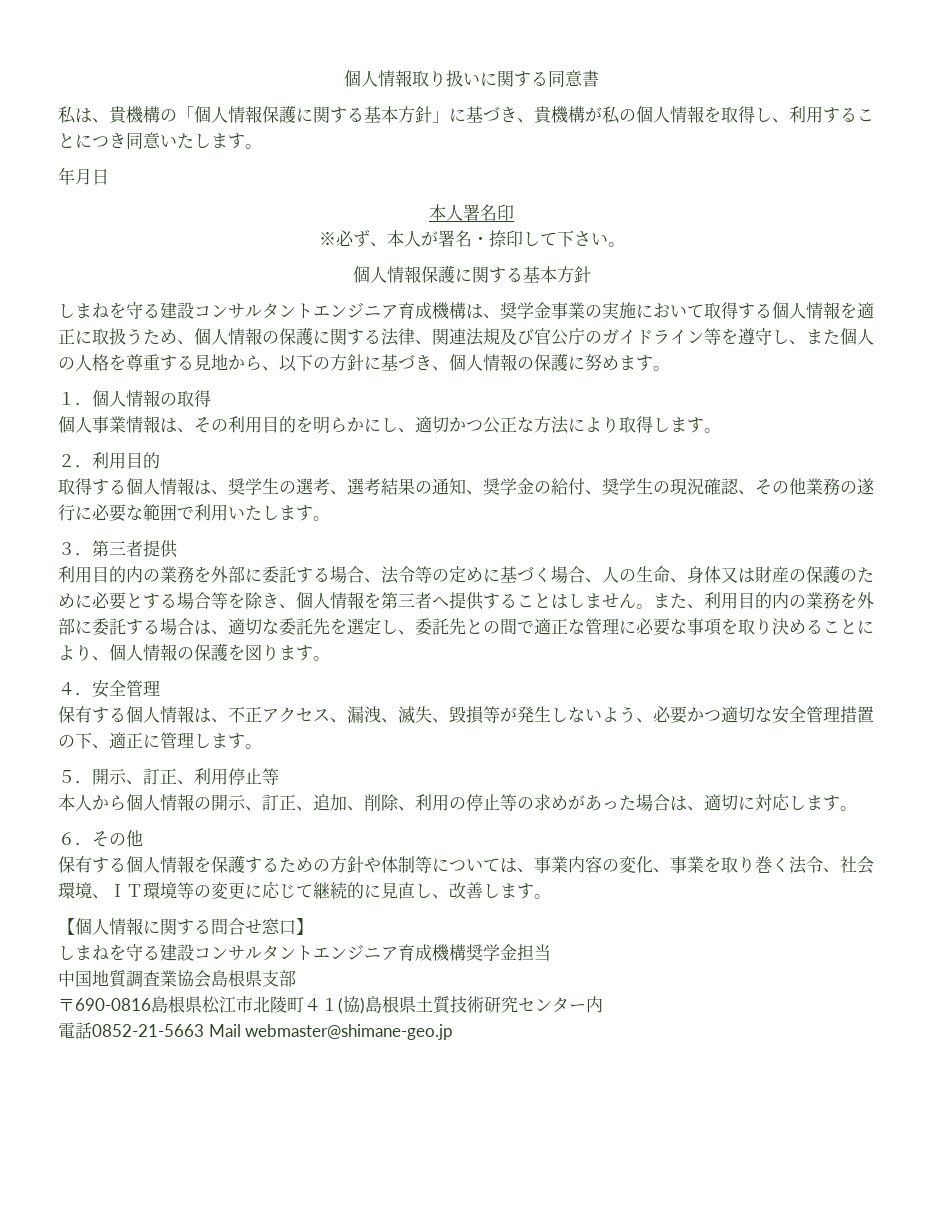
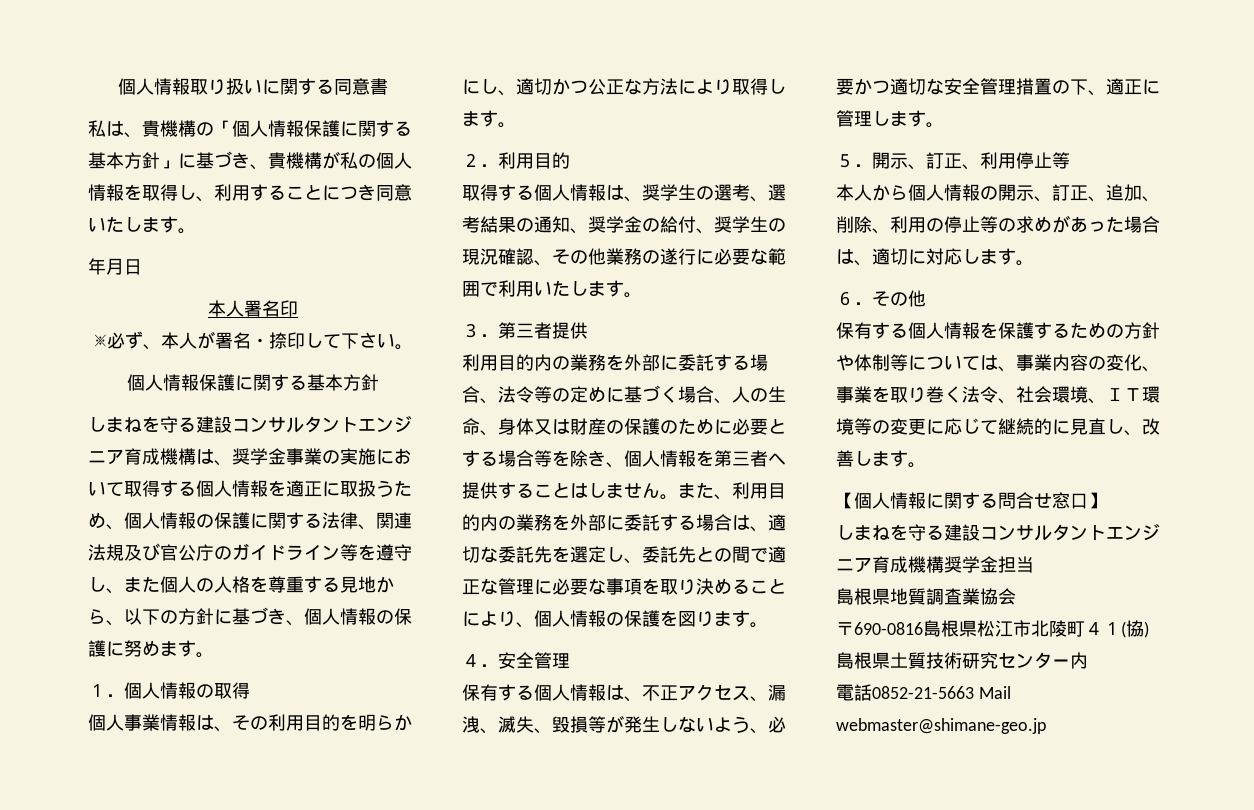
[58,970,92,987] 中国 -> [836,588,890,605] 島根県
[211,970,296,987] 島根県支部 -> (1016, 596) none

